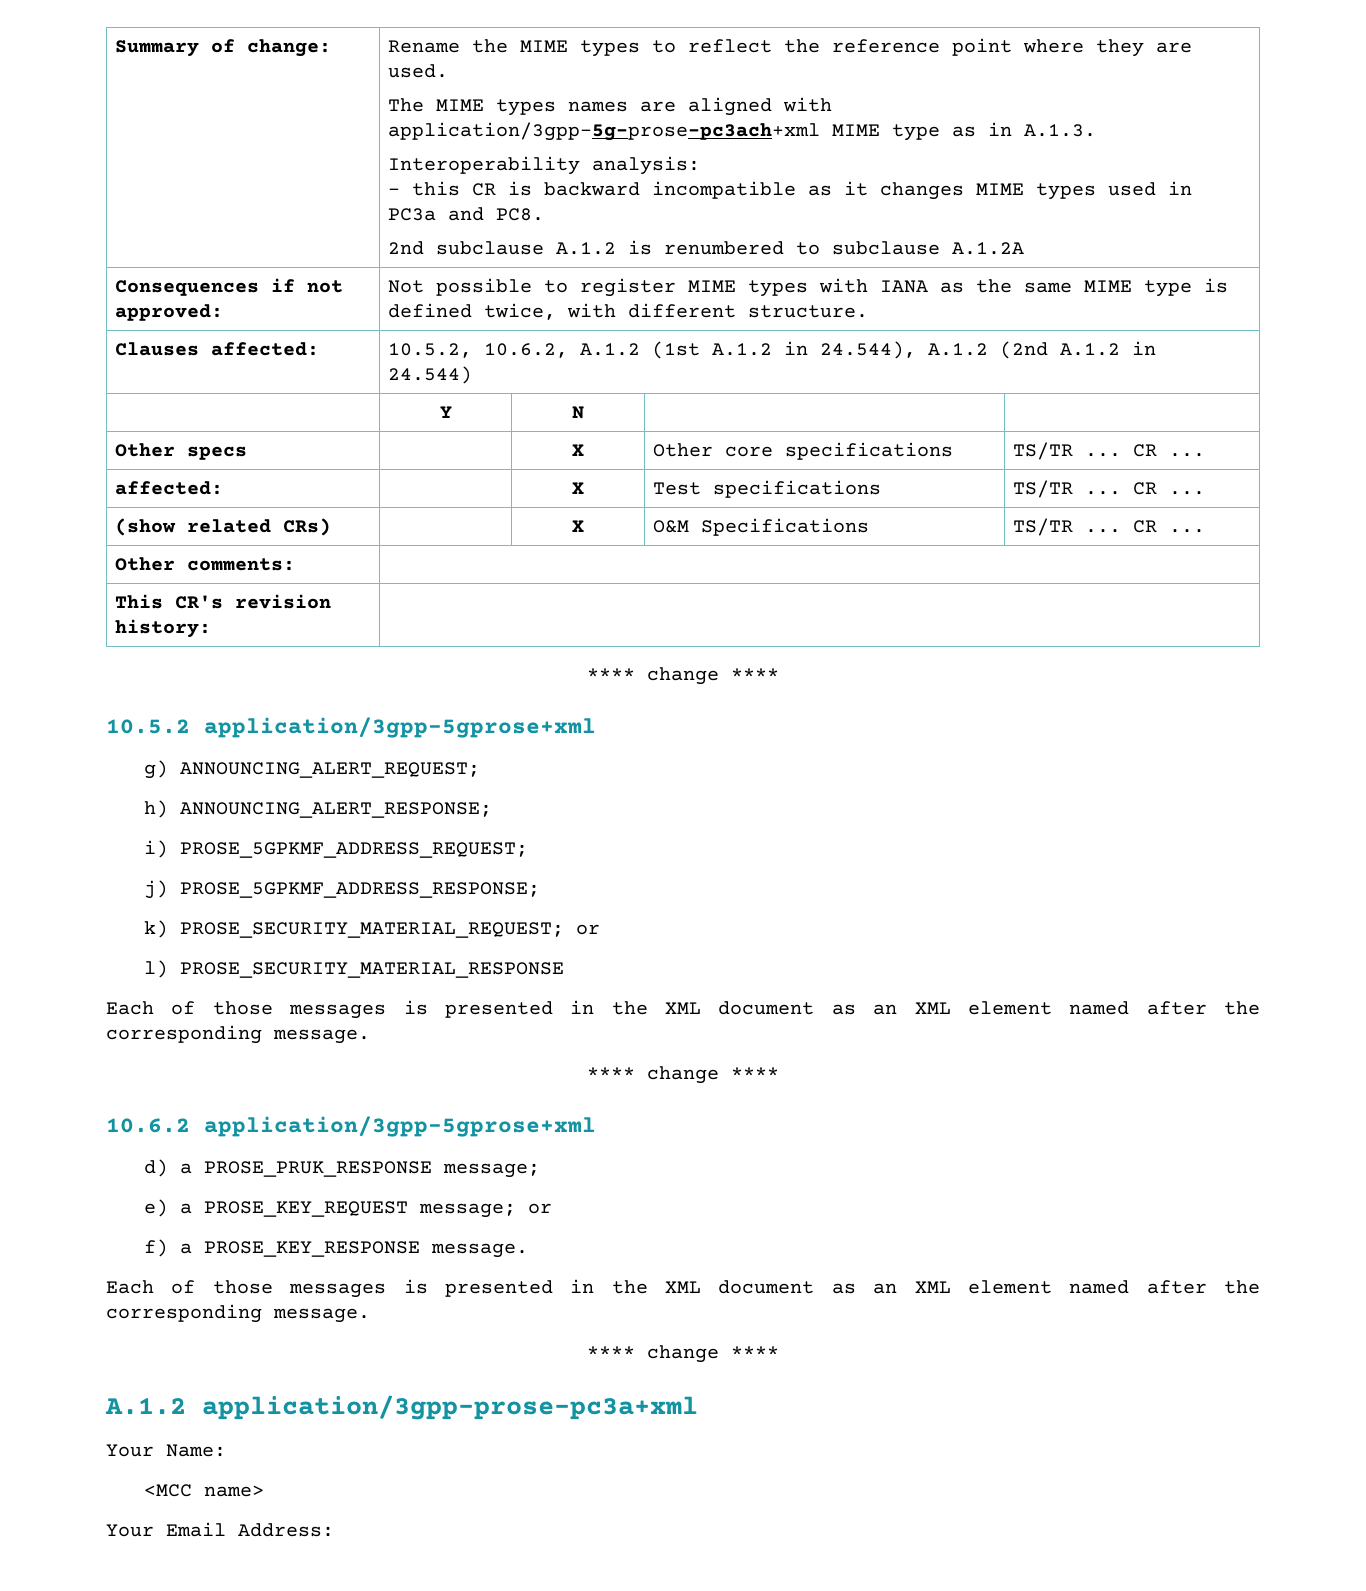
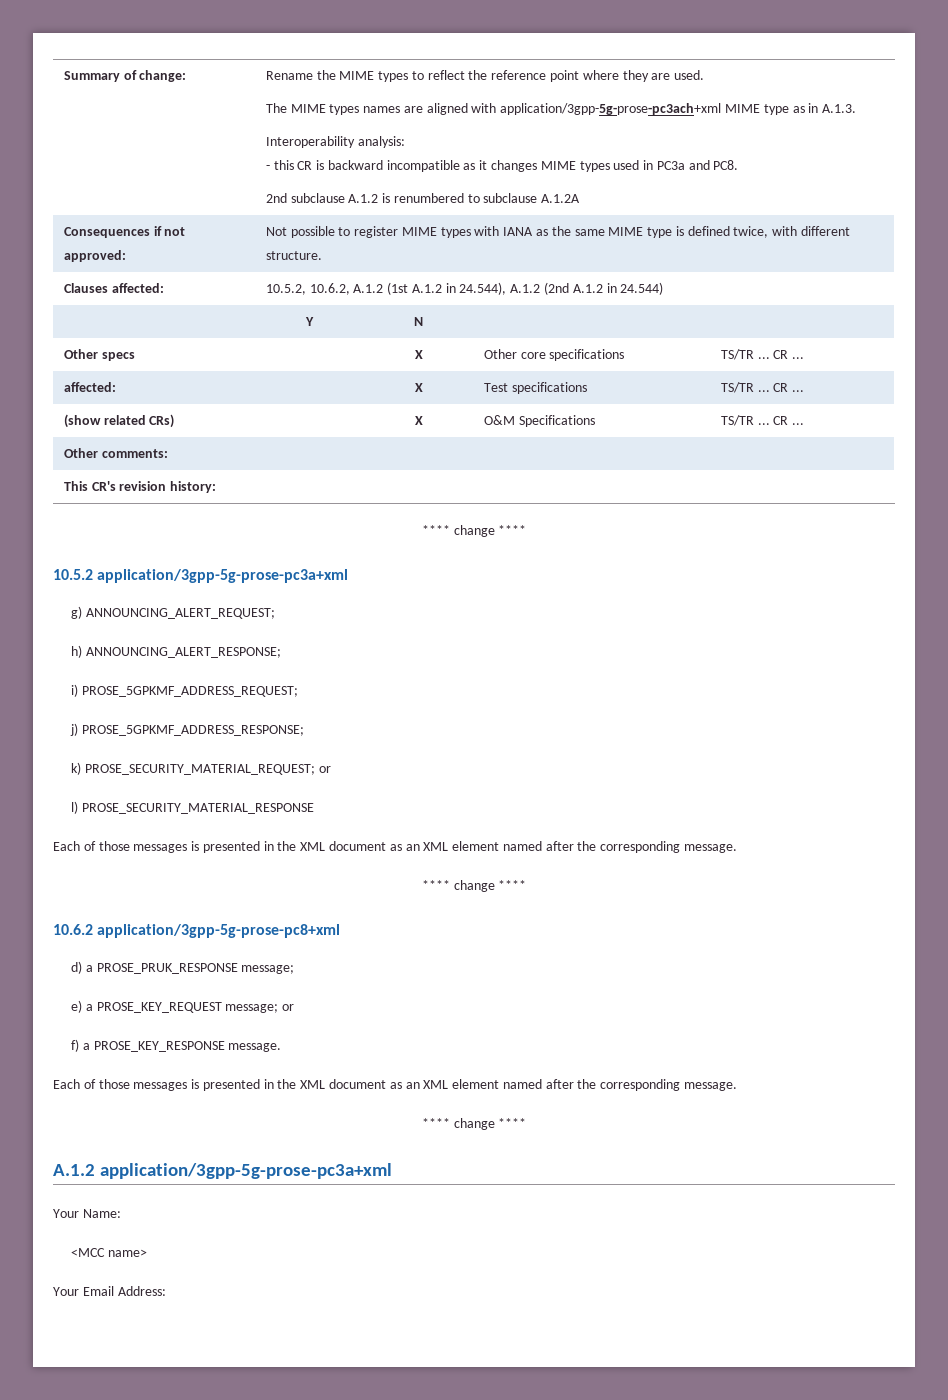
[204,717,596,738] application/3gpp-5gprose+xml -> [97,569,349,583] application/3gpp-5g-prose-pc3a+xml
[204,1116,596,1137] application/3gpp-5gprose+xml -> [97,924,341,938] application/3gpp-5g-prose-pc8+xml
[202,1395,698,1420] application/3gpp-prose-pc3a+xml -> [100,1163,393,1179] application/3gpp-5g-prose-pc3a+xml

